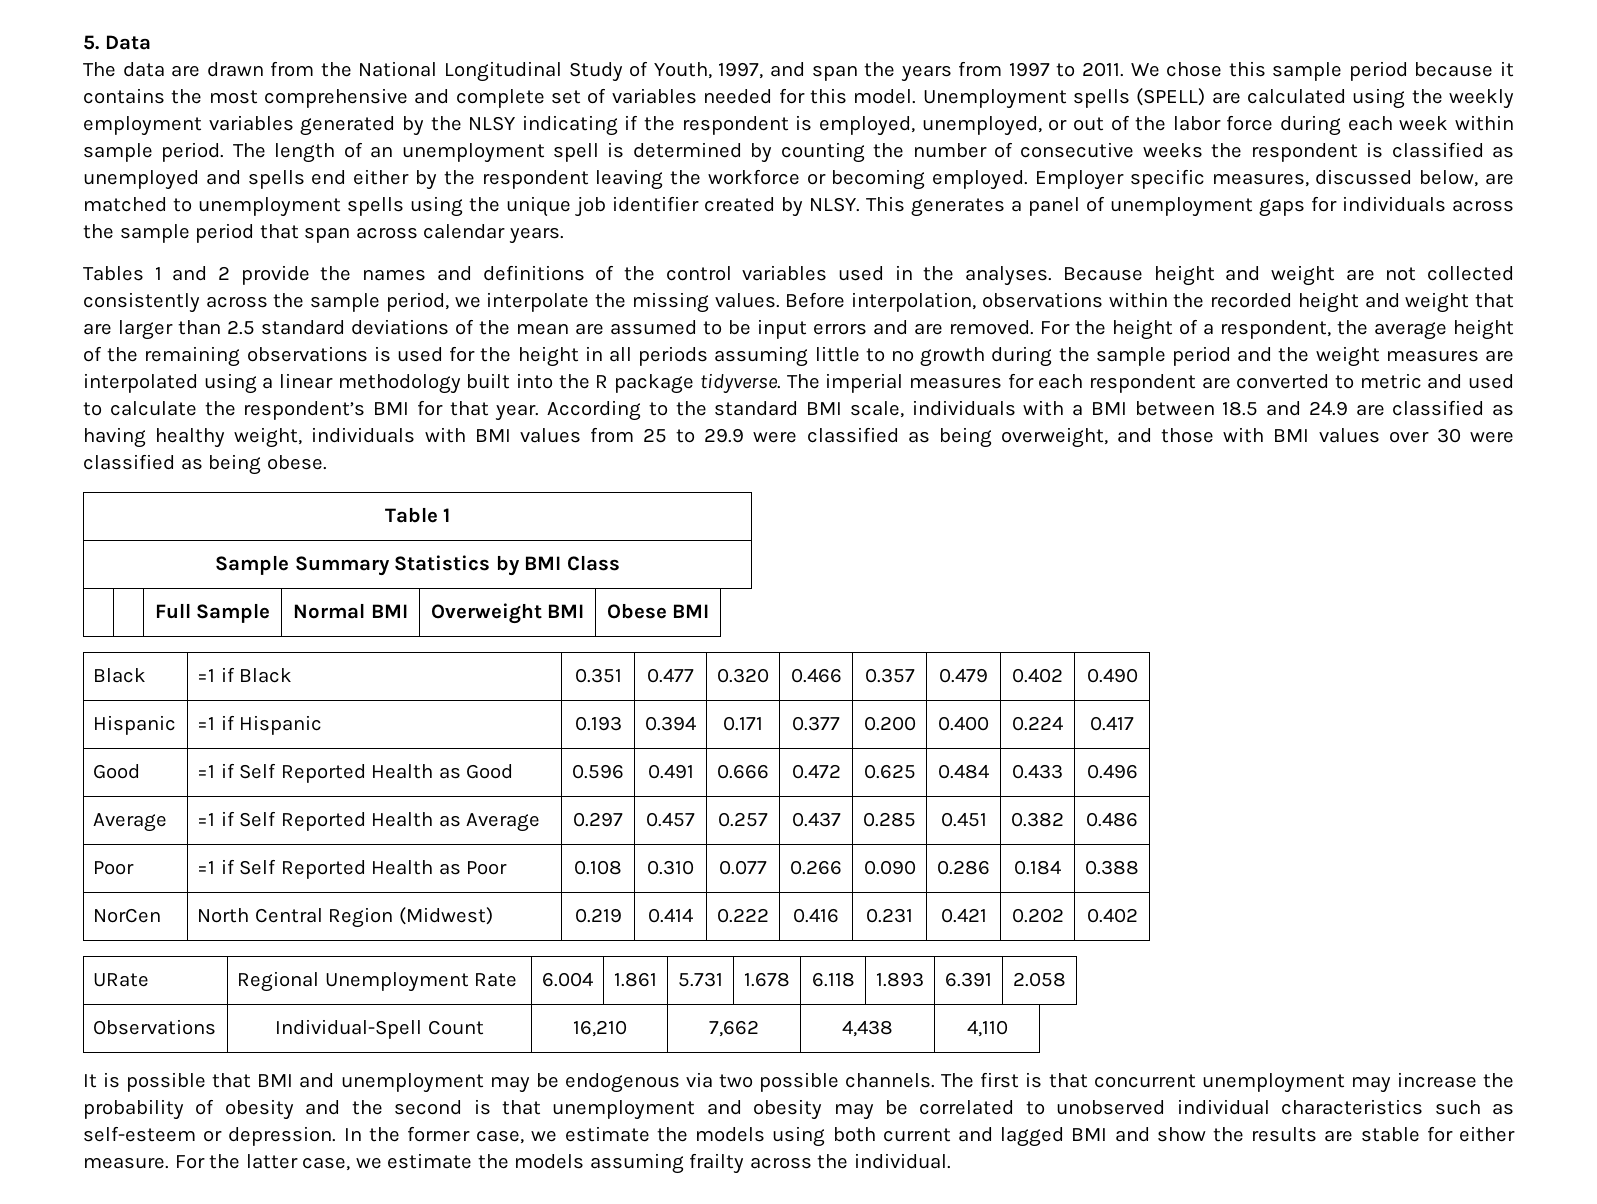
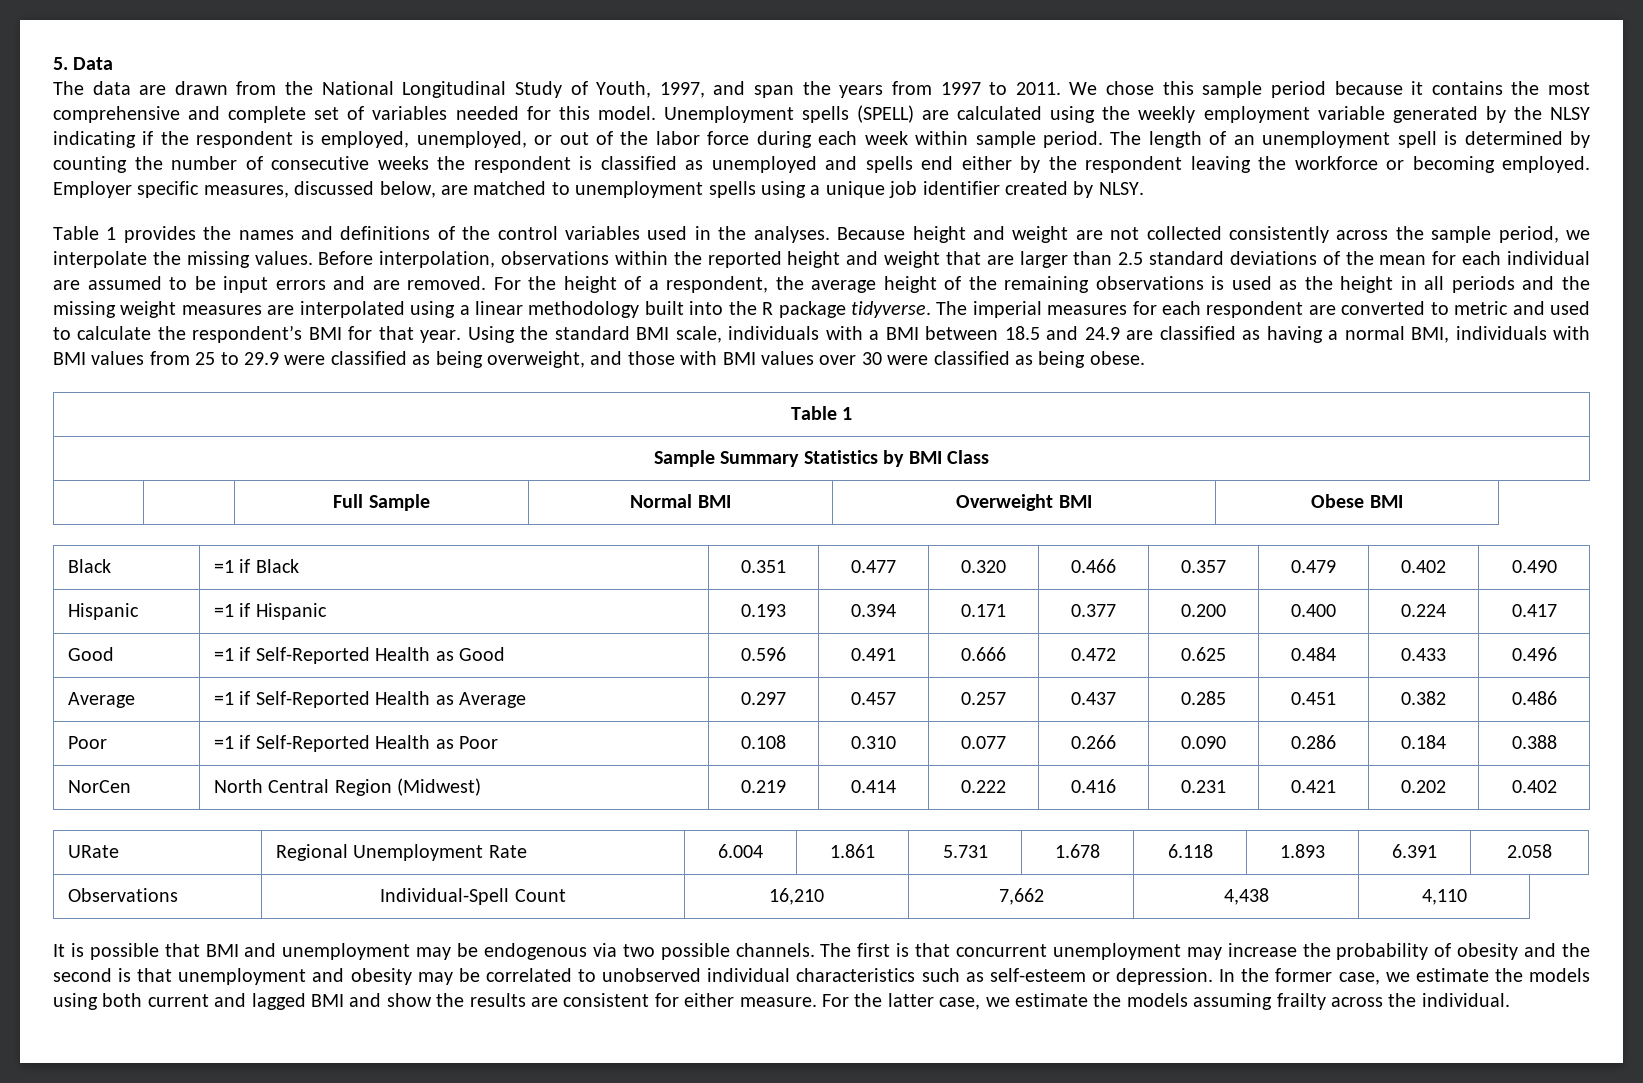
[208,115,294,131] variables -> [1317,106,1385,120] variable
[469,197,500,212] the -> [810,185,821,195] a
[866,196,1514,217] [83,223,564,244] [83,265,310,285] This generates a panel of unemployment gaps for individuals across the sample period that span across calendar years. // Tables 1 and 2 provide -> [53,226,196,243] // Table 1 provides
[1210,293,1293,308] recorded -> [707,251,782,268] reported
(569, 329) none -> [1432,251,1590,265] for each individual
[449,346,476,362] for -> [1279,280,1298,290] as
[714,346,1310,367] assuming little to no growth during the sample period and the -> [1522,276,1590,290] [53,301,116,318] and the missing
[547,400,668,421] According to -> [467,326,515,343] Using
[155,427,303,448] healthy weight, -> [1328,326,1450,343] a normal BMI,
[239,763,366,783] Self Reported -> [255,647,370,664] Self-Reported
[239,811,366,831] Self Reported -> [255,691,370,708] Self-Reported
[239,859,366,879] Self Reported -> [255,735,370,752] Self-Reported
[1360,1127,1420,1142] stable -> [563,993,650,1007] consistent

